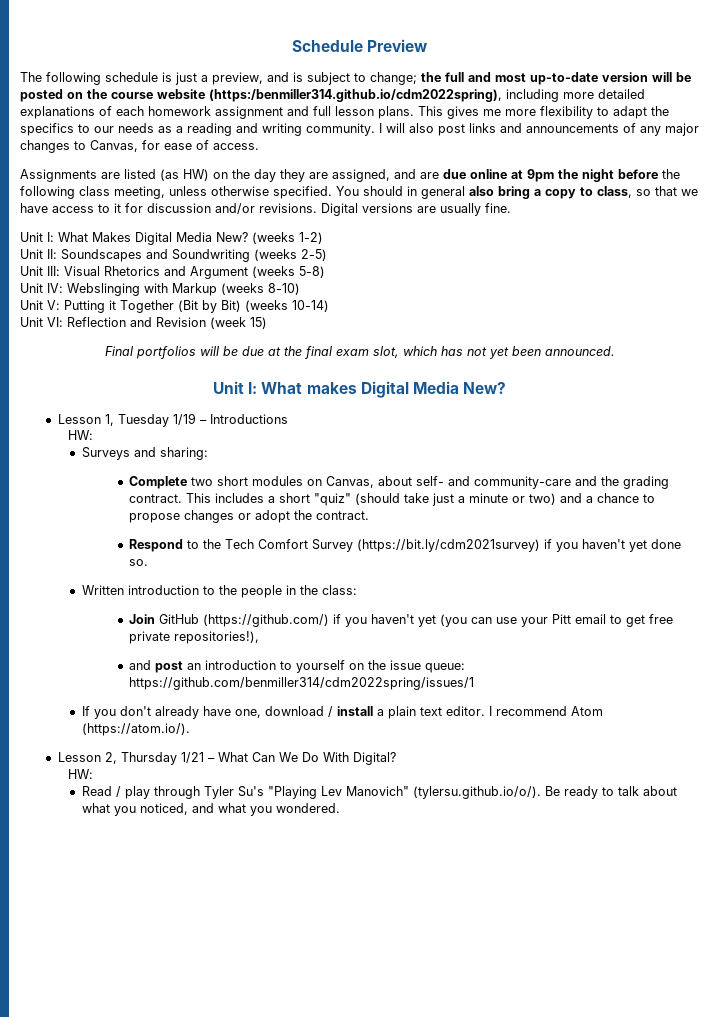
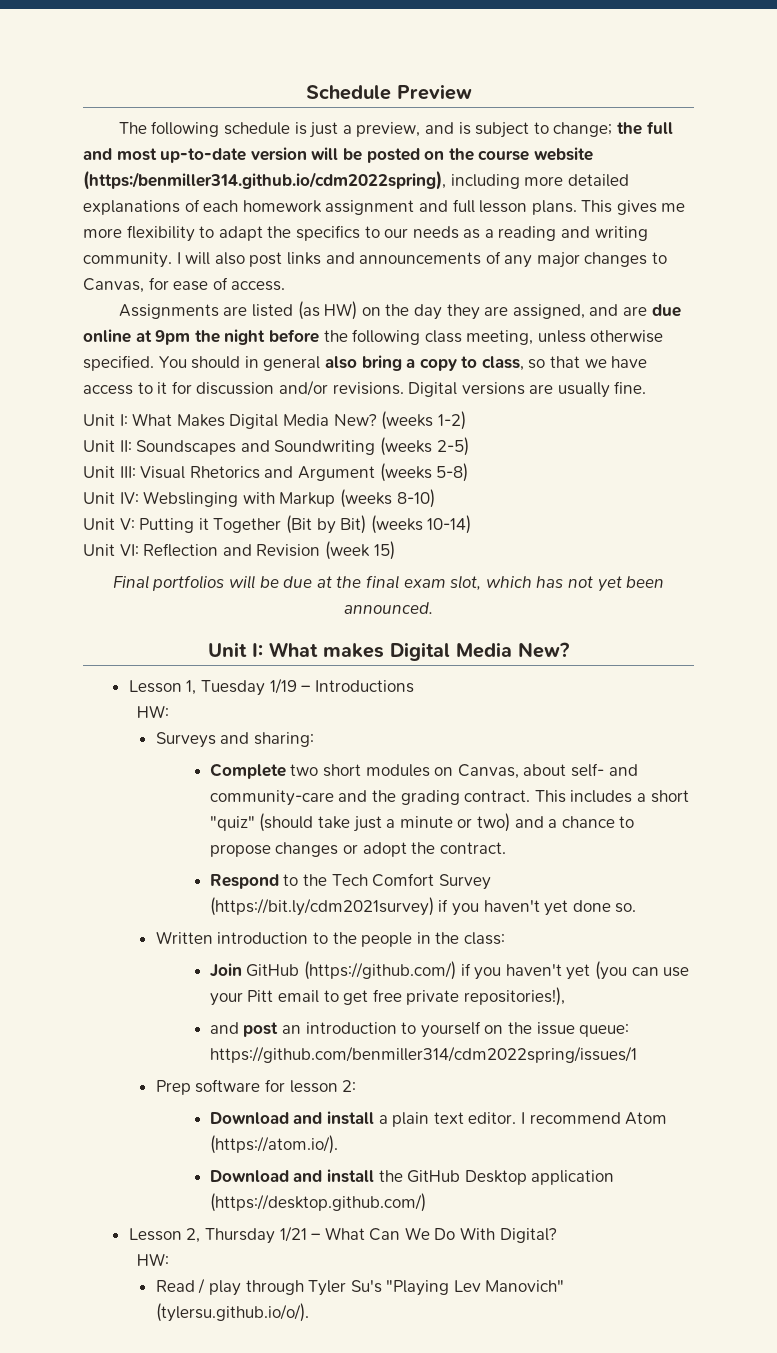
[81,706,333,719] If you don't already have one, download / -> [155,1079,357,1095] [209,1112,323,1124] Prep software for lesson 2: // Download and
(190, 729) none -> [209,1169,615,1185] [209,1193,426,1212] // Download and install the GitHub Desktop application (https://desktop.github.com/)
[544,786,677,799] [81,803,340,816] Be ready to talk about what you noticed, and what you wondered. -> (309, 1312) none

